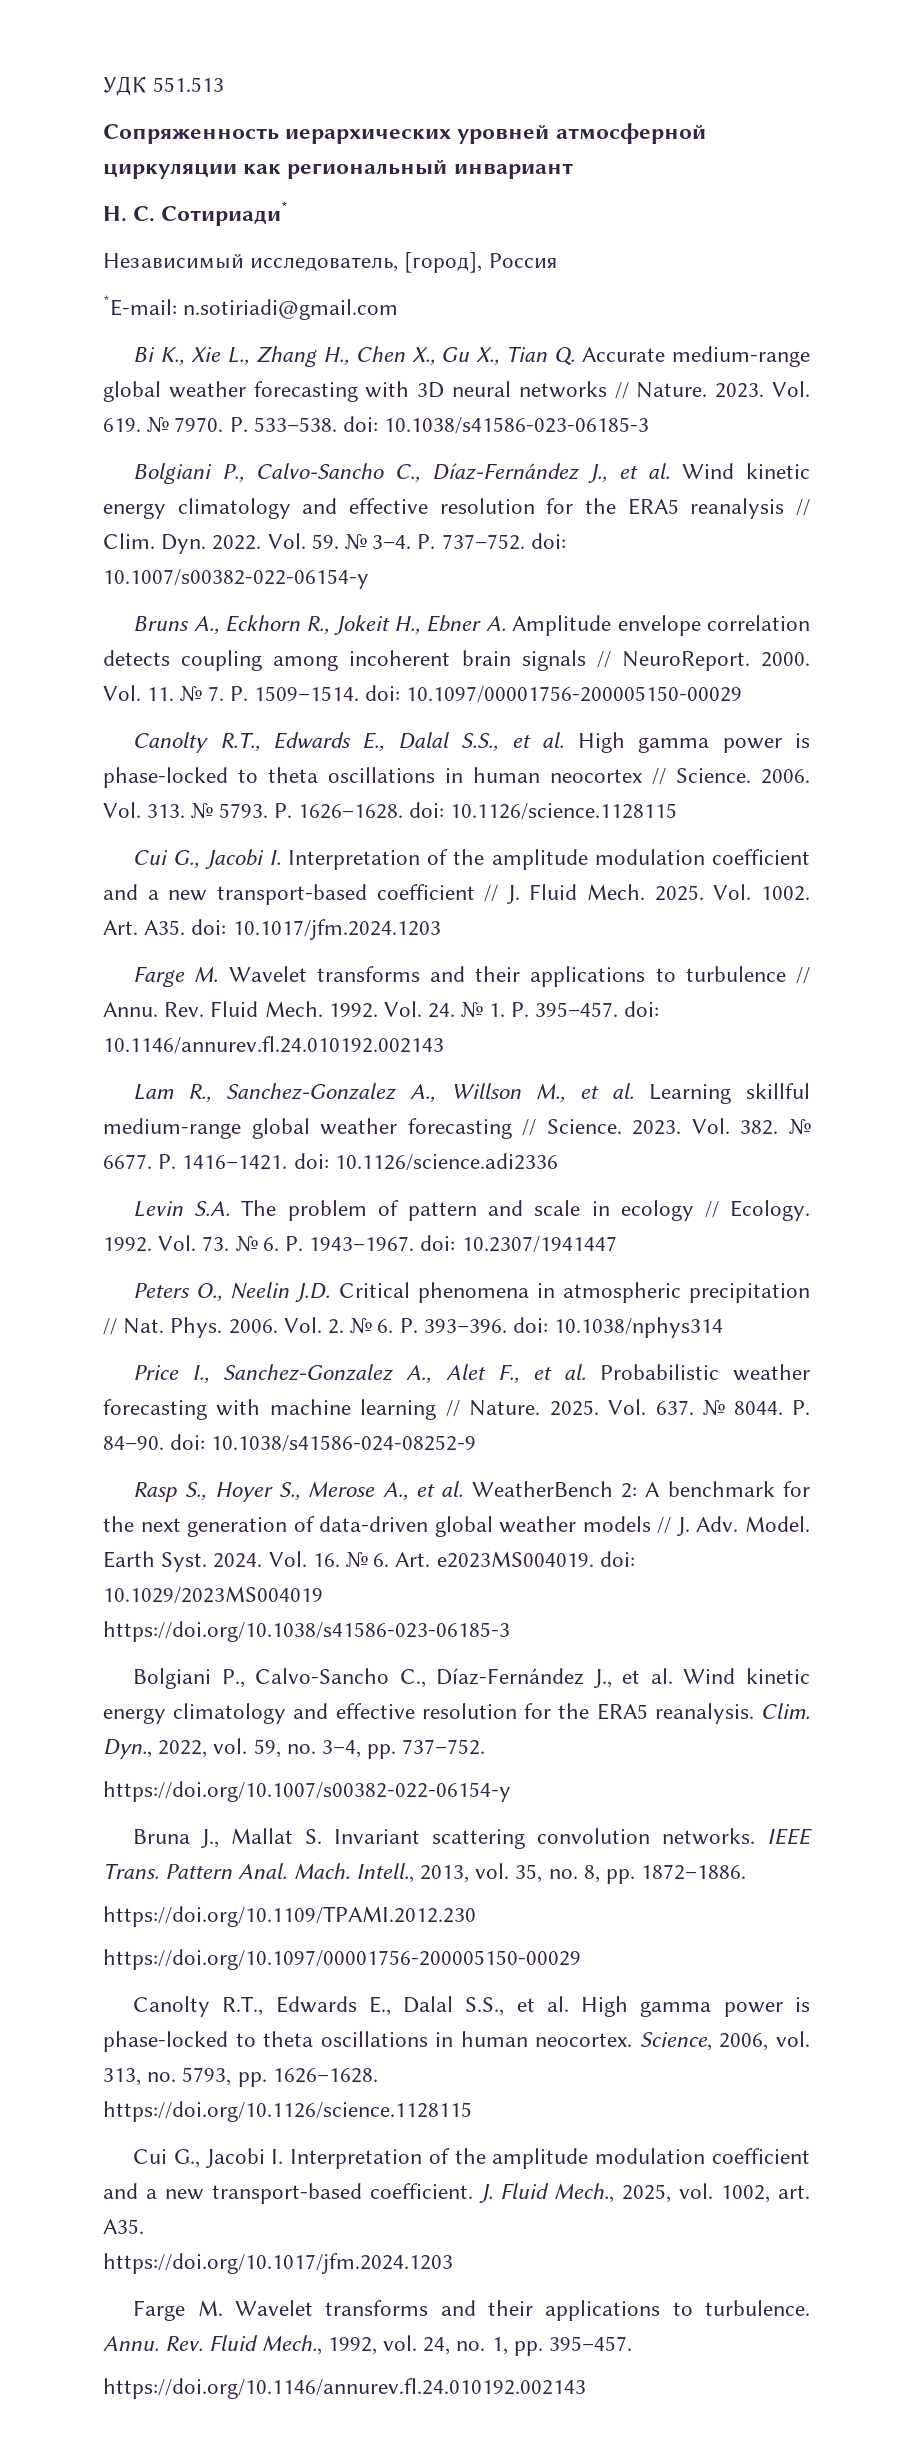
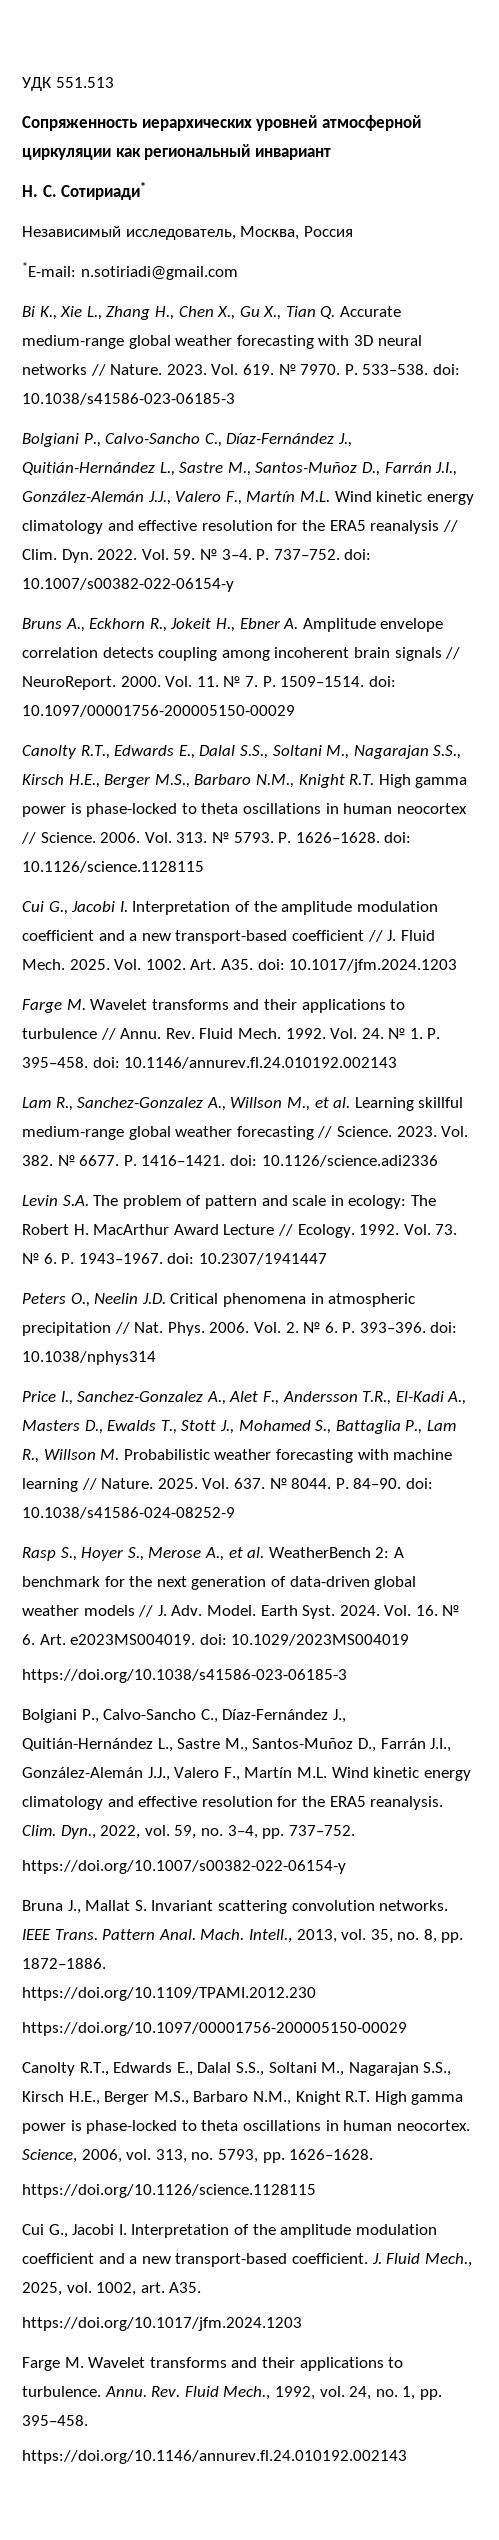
[404,252,483,273] [город], -> [240,226,300,240] Москва,
[619,463,671,479] et al. -> [22,462,458,476] [22,491,330,505] Quitián-Hernández L., Sastre M., Santos-Muñoz D., Farrán J.I., González-Alemán J.J., Valero F., Martín M.L.
[511,732,565,748] et al. -> [272,745,462,759] [22,774,375,788] Soltani M., Nagarajan S.S., Kirsch H.E., Berger M.S., Barbaro N.M., Knight R.T.
[535,1002,619,1017] 395–457. -> [22,1057,88,1068] 395–458.
[620,1200,694,1221] ecology -> [348,1195,436,1209] [22,1224,275,1235] ecology: The Robert H. MacArthur Award Lecture
[532,1364,586,1380] et al. -> [282,1391,467,1405] [22,1420,456,1434] [22,1449,120,1463] Andersson T.R., El-Kadi A., Masters D., Ewalds T., Stott J., Mohamed S., Battaglia P., Lam R., Willson M.
[622,1668,673,1684] et al. -> [22,1738,452,1752] [22,1767,327,1781] Quitián-Hernández L., Sastre M., Santos-Muñoz D., Farrán J.I., González-Alemán J.J., Valero F., Martín M.L.
[516,1996,569,2012] et al. -> [268,2062,452,2076] [22,2091,371,2105] Soltani M., Nagarajan S.S., Kirsch H.E., Berger M.S., Barbaro N.M., Knight R.T.
[549,2336,633,2351] 395–457. -> [22,2415,88,2426] 395–458.

